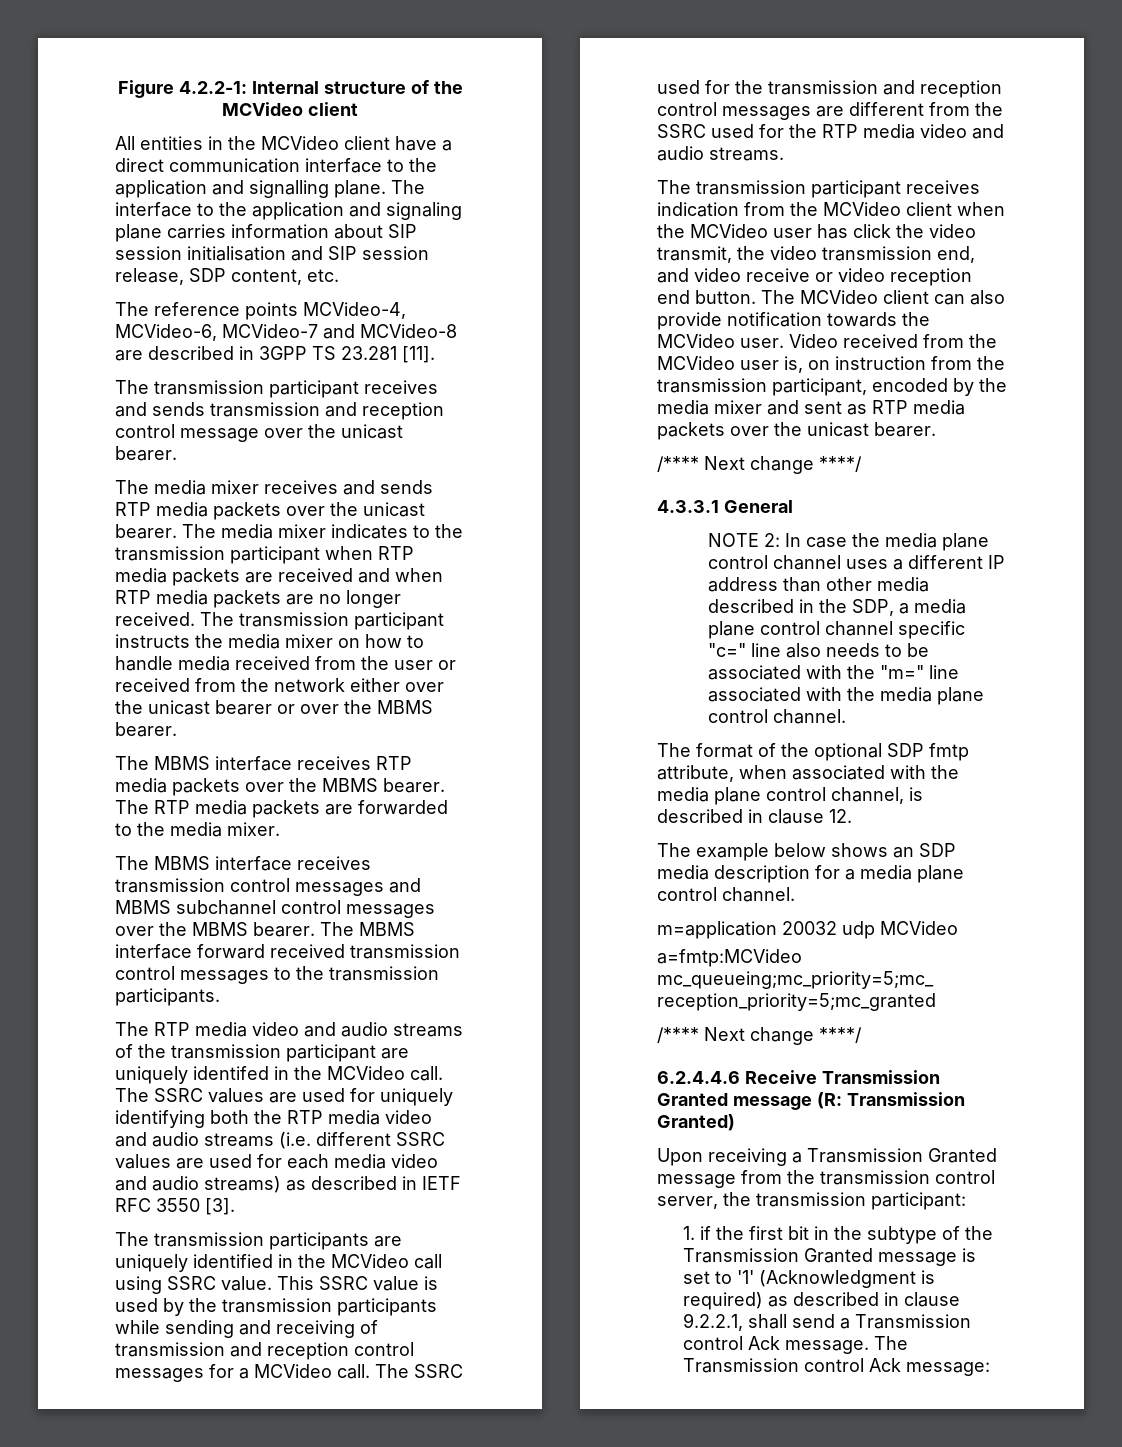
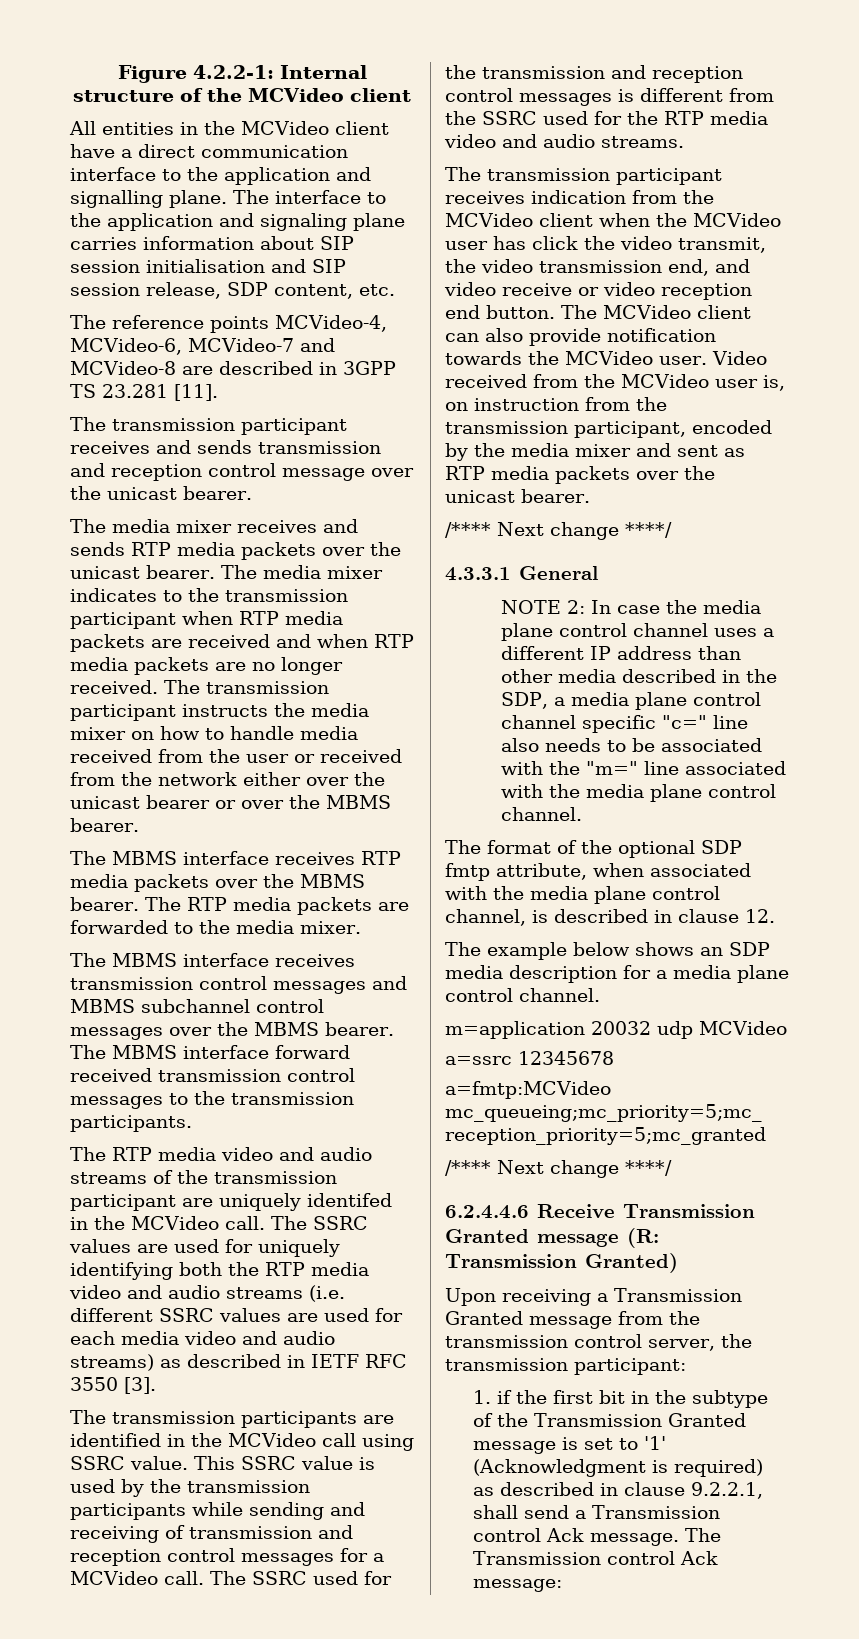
[115,1254,188,1272] uniquely -> (394, 1419) none
[816,106,844,117] are -> [618,89,634,102] is
(958, 928) none -> [445,1051,614,1065] // a=ssrc 12345678

